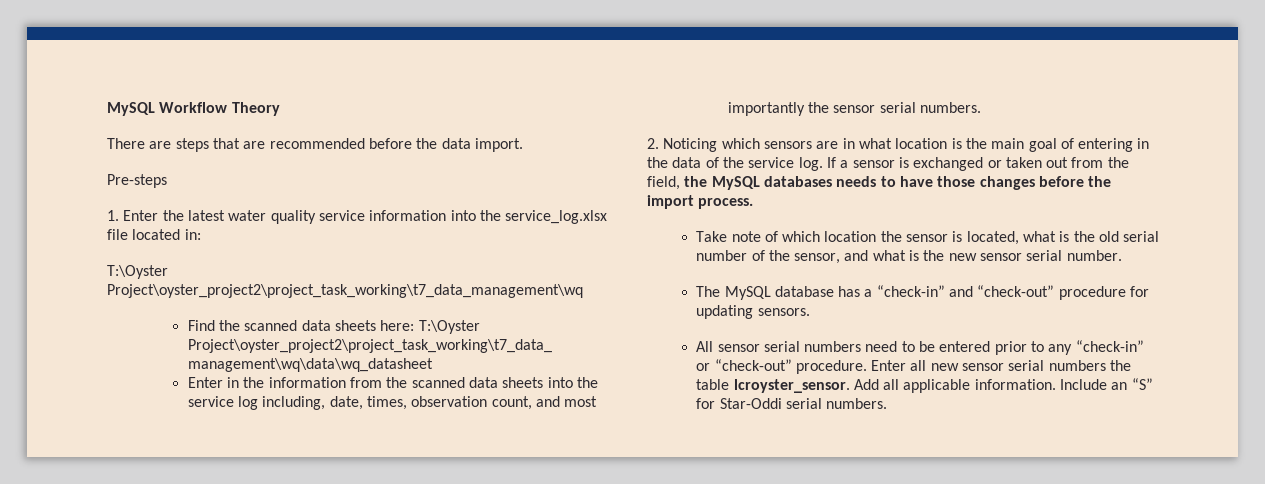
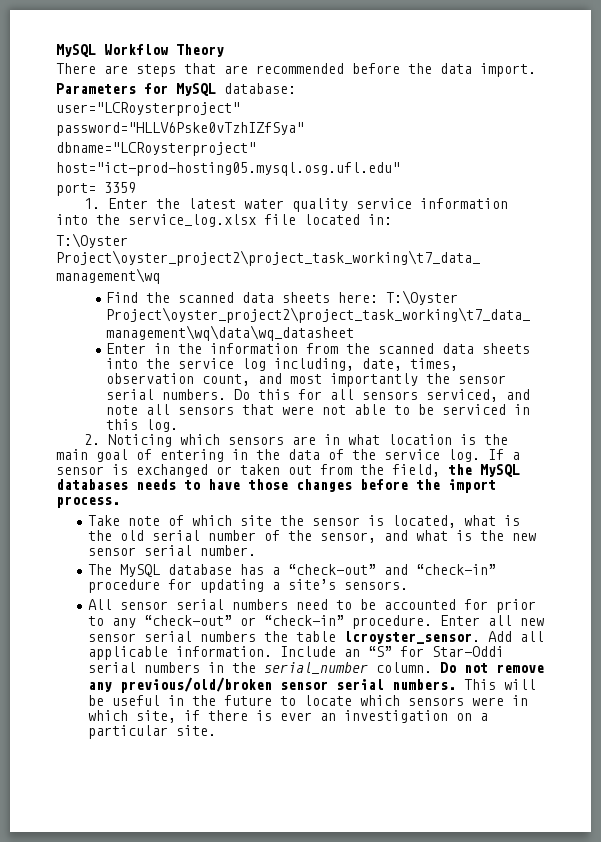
[107,174,167,188] Pre-steps -> [56,83,296,96] [56,102,240,116] [56,122,304,136] [56,142,256,156] [56,162,400,176] [56,182,136,196] Parameters for MySQL database: // user="LCRoysterproject" // password="HLLV6Pske0vTzhIZfSya" // dbname="LCRoysterproject" // host="ict-prod-hosting05.mysql.osg.ufl.edu" // port= 3359
(982, 107) none -> [234,389,531,402] [106,404,531,415] [106,419,179,432] Do this for all sensors serviced, and note all sensors that were not able to be serviced in this log.
[824,231,877,242] location -> [239,515,272,526] site
[876,285,1055,297] “check-in” and “check-out” -> [287,564,496,575] “check-out” and “check-in”
(754, 312) none -> [271,579,336,590] a site’s
[939,341,991,352] entered -> [383,599,488,610] accounted for
[1075,340,1144,352] [696,359,792,371] “check-in” or “check-out” -> [143,615,344,626] “check-out” or “check-in”
[826,398,888,409] numbers. -> [143,662,544,674] [87,677,536,693] [87,695,528,706] [87,710,488,723] [87,725,216,739] numbers in the serial_number column. Do not remove any previous/old/broken sensor serial numbers. This will be useful in the future to locate which sensors were in which site, if there is ever an investigation on a particular site.

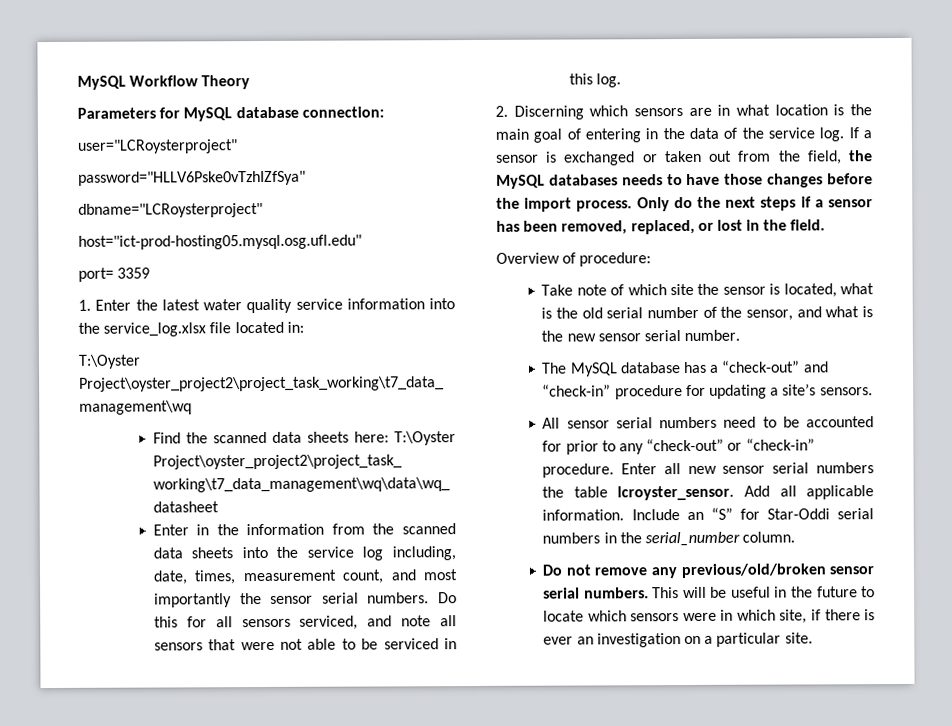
[56,63,536,77] // There are steps that are recommended before the data import. -> (251, 82) none
[224,83,296,94] database: -> [235,106,384,119] database connection:
[106,373,195,384] observation -> [242,569,337,582] measurement
[108,434,173,447] Noticing -> [513,105,584,120] Discerning
(120, 502) none -> [636,196,873,212] [496,219,826,235] [496,252,652,267] Only do the next steps if a sensor has been removed, replaced, or lost in the field. // Overview of procedure:
(432, 667) none -> (796, 537) //

